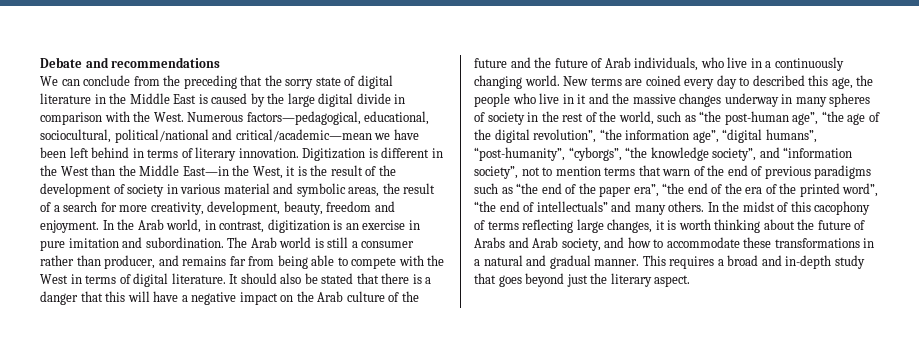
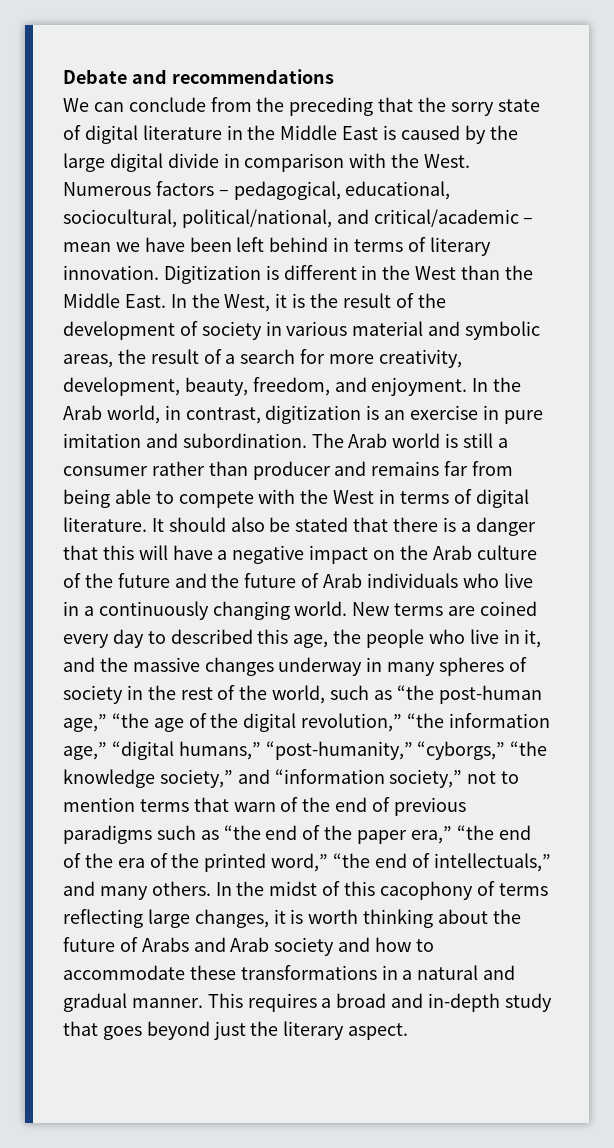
[246,111,430,125] [40,129,372,143] factors—pedagogical, educational, sociocultural, political/national and critical/academic—mean -> [155,181,451,200] [63,209,534,228] [63,242,111,252] factors – pedagogical, educational, sociocultural, political/national, and critical/academic – mean
[182,166,229,176] East—in -> [124,294,187,308] East. In
[326,201,372,212] freedom -> [252,377,330,396] freedom,
[104,255,156,269] producer, -> [252,461,331,480] producer
[634,57,699,71] individuals, -> [366,573,458,588] individuals
[577,94,587,104] it -> [524,629,542,648] it,
[792,112,819,125] age”, -> [63,714,107,732] age,”
[533,129,597,143] revolution”, -> [301,713,403,732] revolution,”
[692,129,817,143] [474,147,622,161] age”, “digital humans”, “post-humanity”, “cyborgs”, -> [63,741,506,760] age,” “digital humans,” “post-humanity,” “cyborgs,”
[712,148,757,161] society”, -> [159,769,233,788] society,”
[474,166,518,179] society”, -> [389,769,463,788] society,”
[633,184,659,197] era”, -> [410,826,452,844] era,”
[842,183,879,197] [474,201,608,212] word”, “the end of intellectuals” -> [271,853,551,872] word,” “the end of intellectuals,”
[561,238,601,251] society, -> [274,937,335,956] society

